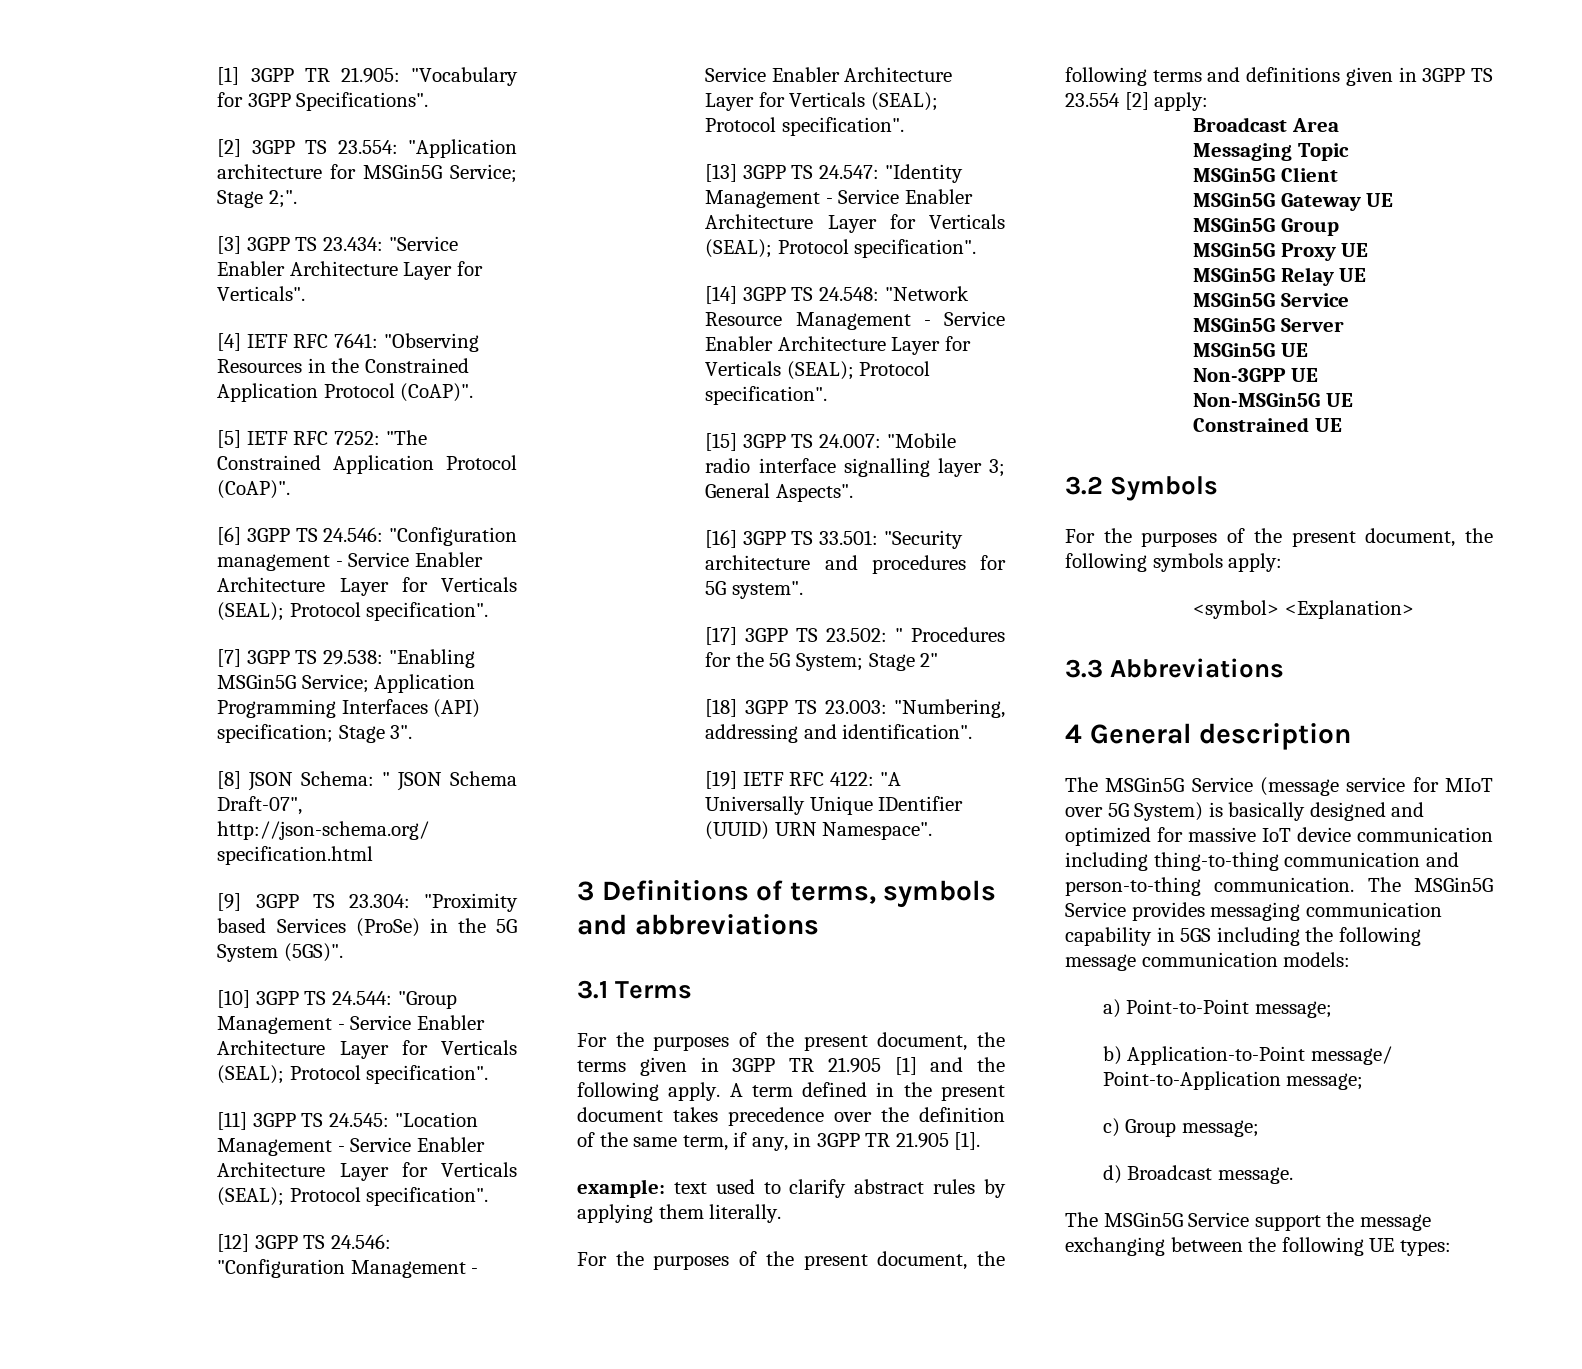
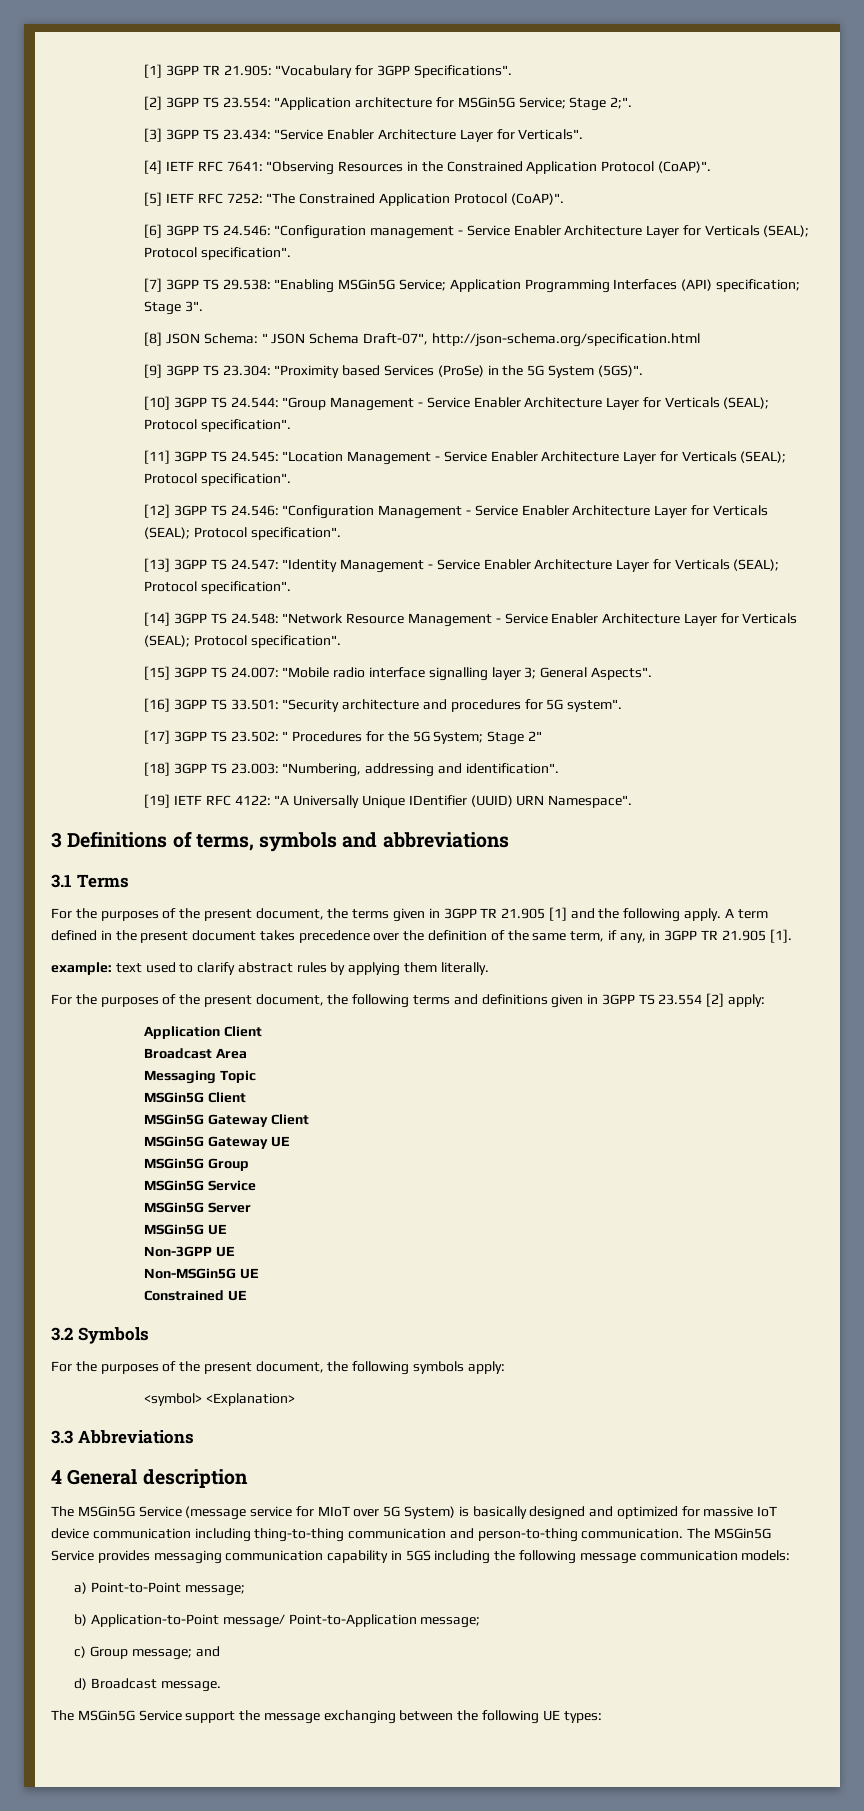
(1209, 101) none -> [144,1026,263,1039] // Application Client
(1338, 174) none -> [144,1114,309,1127] // MSGin5G Gateway Client
[1193,243,1369,261] [1193,267,1367,286] // MSGin5G Proxy UE // MSGin5G Relay UE -> (250, 1164) none
(1259, 1128) none -> [195,1646,220,1657] and

